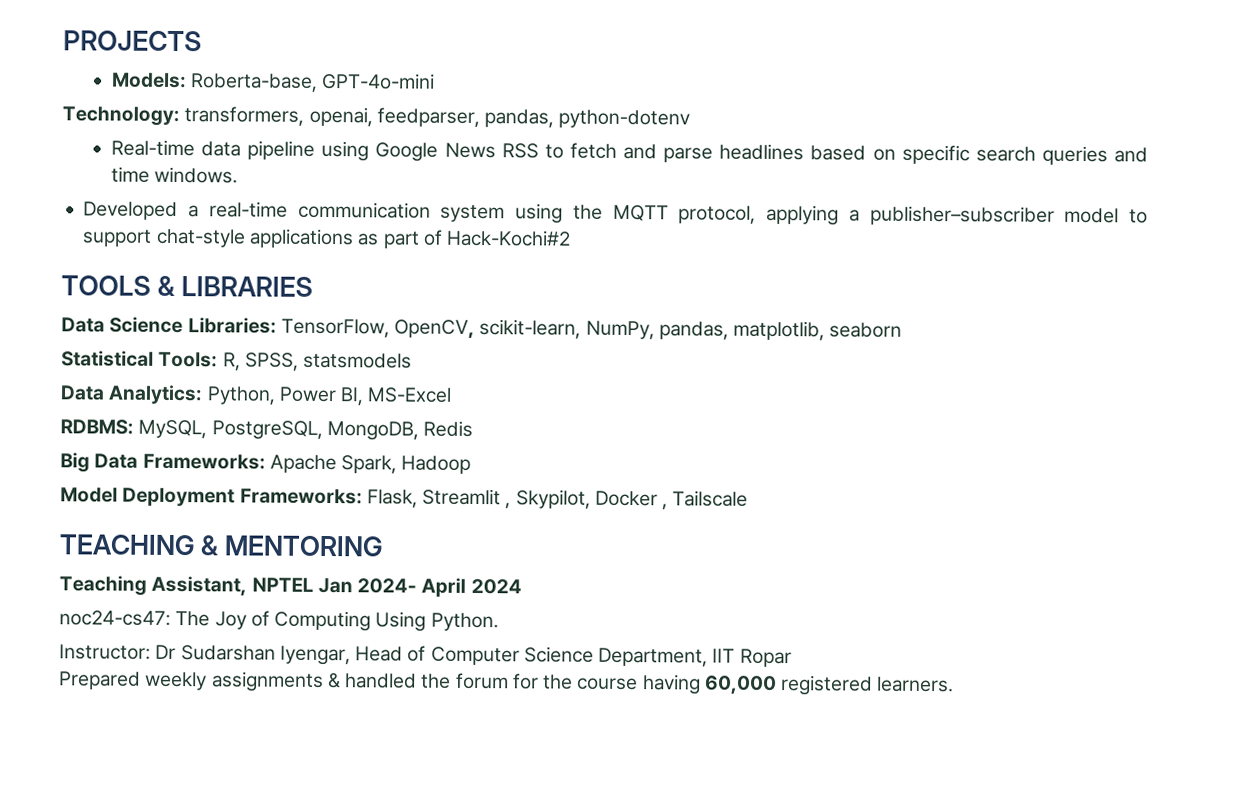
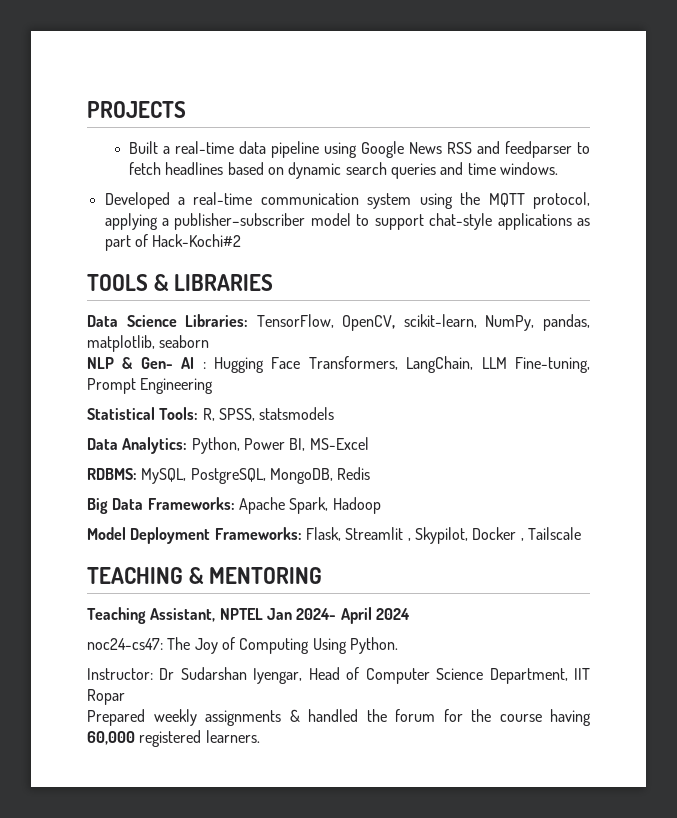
[111,72,436,92] [62,106,691,129] [110,139,195,157] Models: Roberta-base, GPT-4o-mini // Technology: transformers, openai, feedparser, pandas, python-dotenv // Real-time -> [128,141,234,154] Built a real-time
[544,142,714,163] to fetch and parse -> [476,141,590,158] [128,162,161,175] and feedparser to fetch
[901,144,970,165] specific -> [288,162,342,179] dynamic
(903, 330) none -> [87,356,590,373] [87,378,214,394] // NLP & Gen- AI : Hugging Face Transformers, LangChain, LLM Fine-tuning, Prompt Engineering

